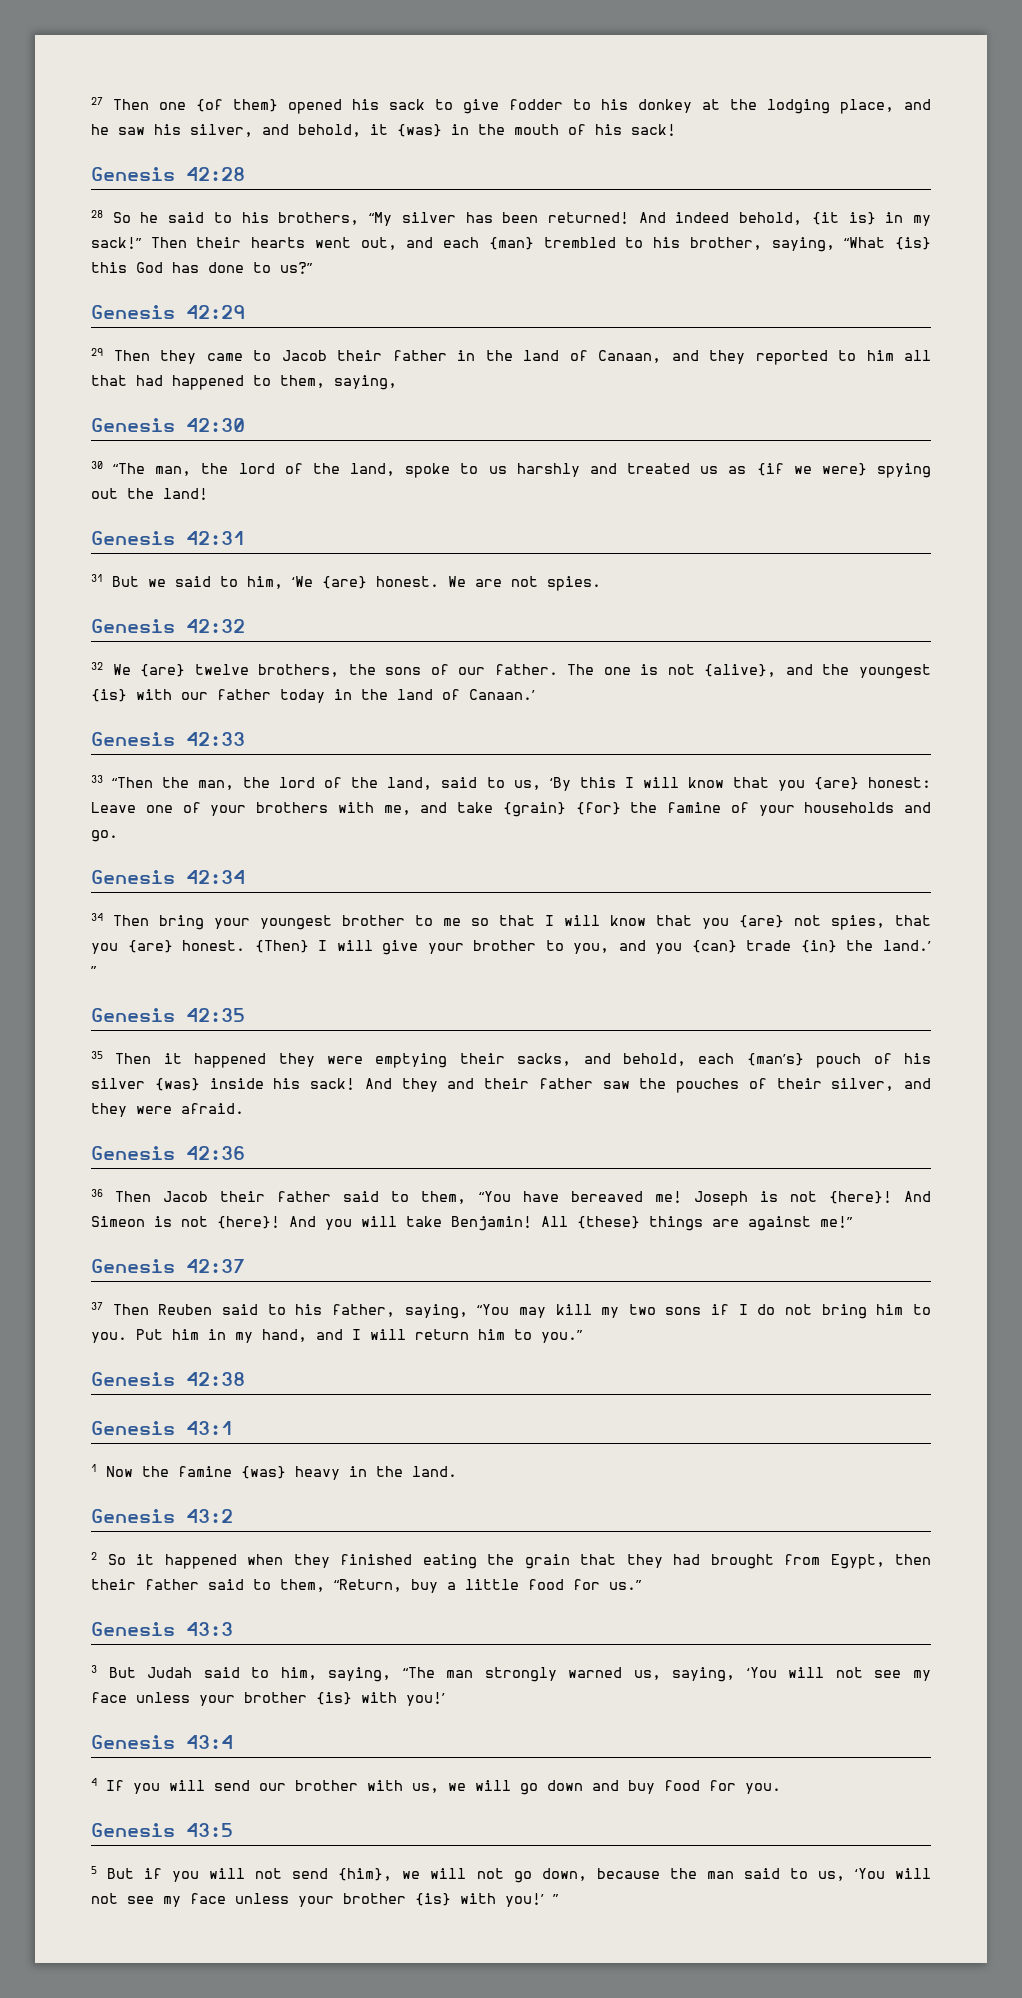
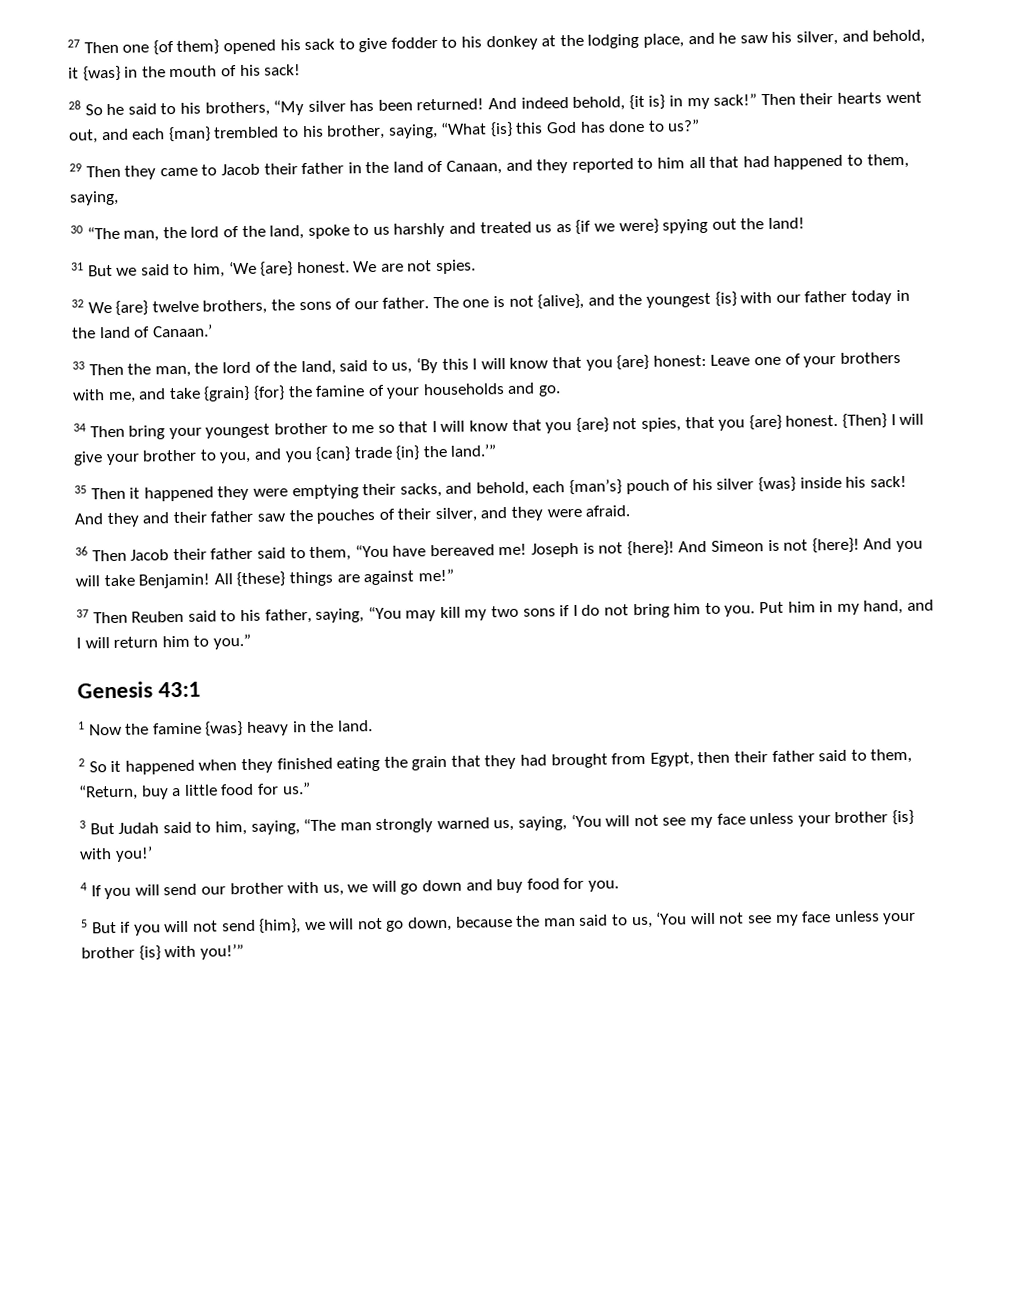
[91,167,245,181] // Genesis 42:28 -> (302, 70) none
[91,305,245,319] // Genesis 42:29 -> (701, 125) none
[91,418,245,432] // Genesis 42:30 -> (119, 198) none
[91,531,245,545] // Genesis 42:31 -> (805, 223) none
[91,619,245,633] // Genesis 42:32 -> (477, 267) none
[91,732,245,746] // Genesis 42:33 -> (213, 331) none
[112,777,154,788] “Then -> [88,363,124,376] Then
[91,870,245,884] // Genesis 42:34 -> (562, 391) none
[882,940,931,951] [91,966,97,976] [91,1008,245,1022] land.’ ” // Genesis 42:35 -> [450,444,498,457] land.’”
[91,1146,245,1160] // Genesis 42:36 -> (631, 511) none
[91,1259,245,1273] // Genesis 42:37 -> (454, 575) none
[91,1372,245,1386] // Genesis 42:38 -> (251, 641) none
[91,1509,233,1523] // Genesis 43:2 -> (373, 726) none
[91,1622,233,1636] // Genesis 43:3 -> (311, 788) none
[91,1735,233,1749] // Genesis 43:4 -> (153, 854) none
[91,1823,233,1837] // Genesis 43:5 -> (620, 886) none
[505,1893,559,1907] you!’ ” -> [199,944,244,960] you!’”

